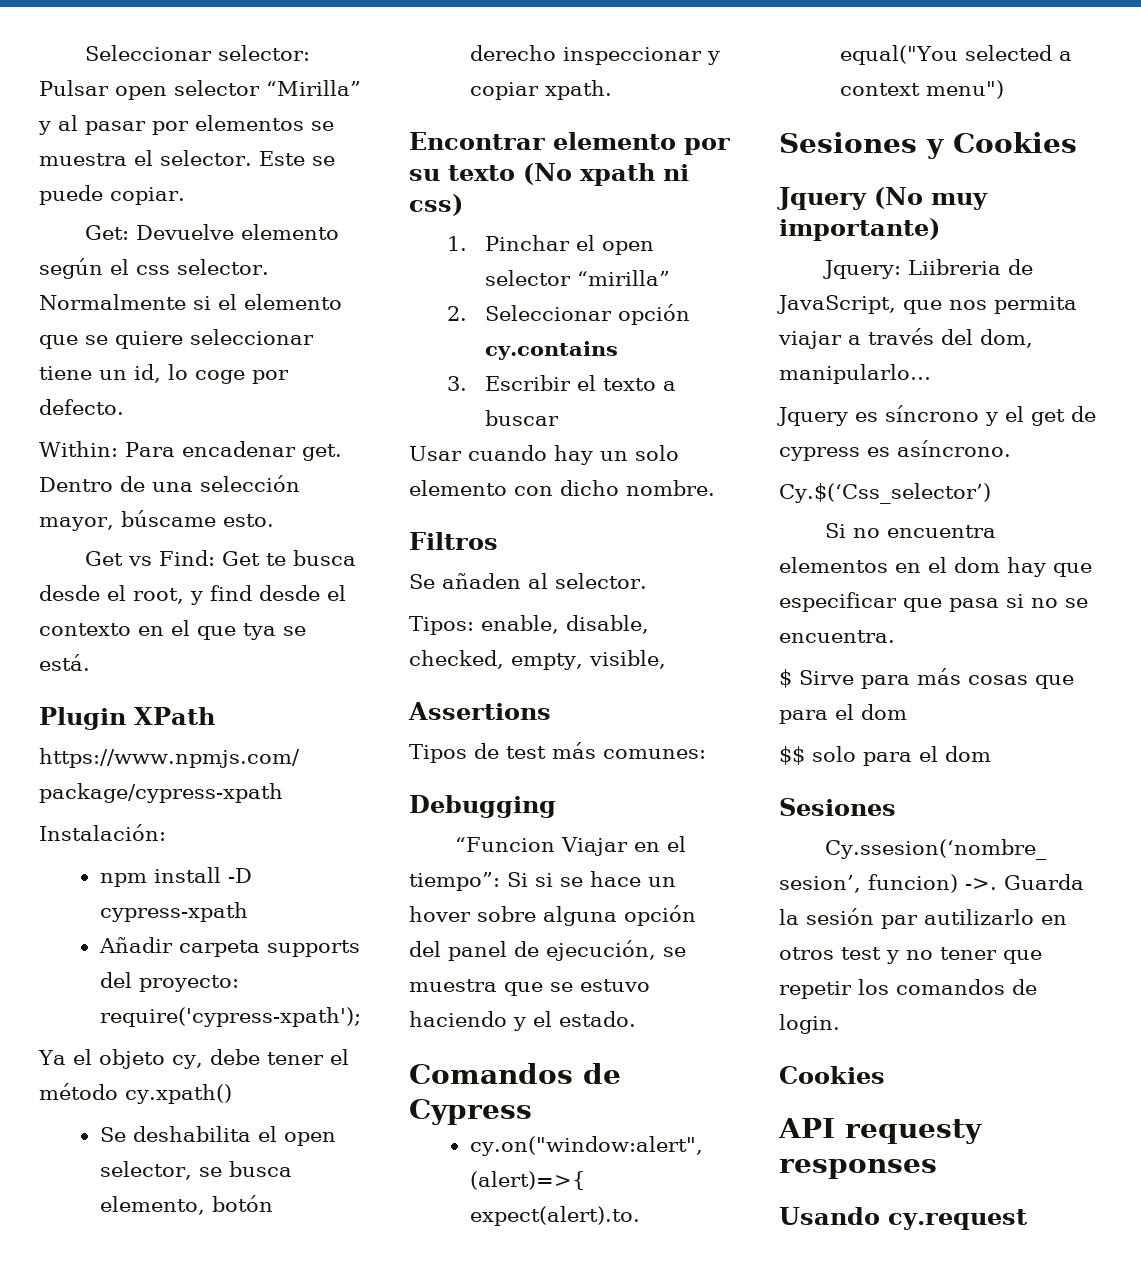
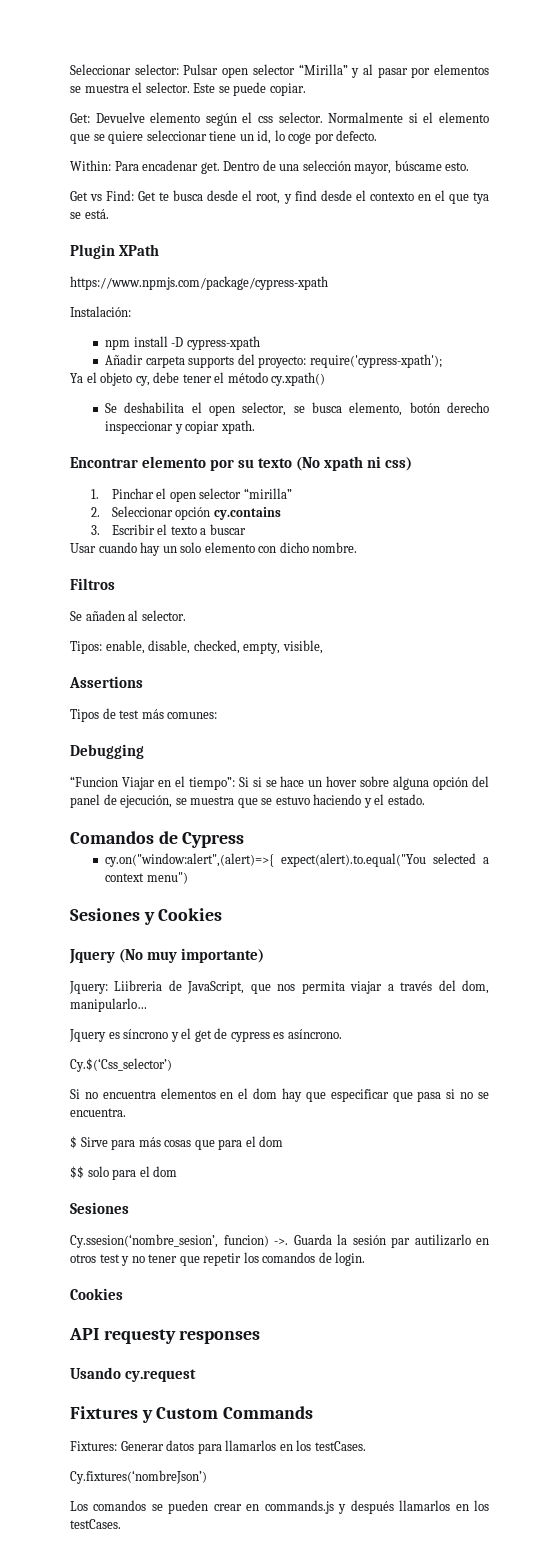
(1027, 1219) none -> [70,1406,314,1423] [70,1440,366,1454] [70,1470,207,1484] [70,1500,489,1514] [70,1519,121,1529] // Fixtures y Custom Commands // Fixtures: Generar datos para llamarlos en los testCases. // Cy.fixtures(‘nombreJson’) // Los comandos se pueden crear en commands.js y después llamarlos en los testCases.

